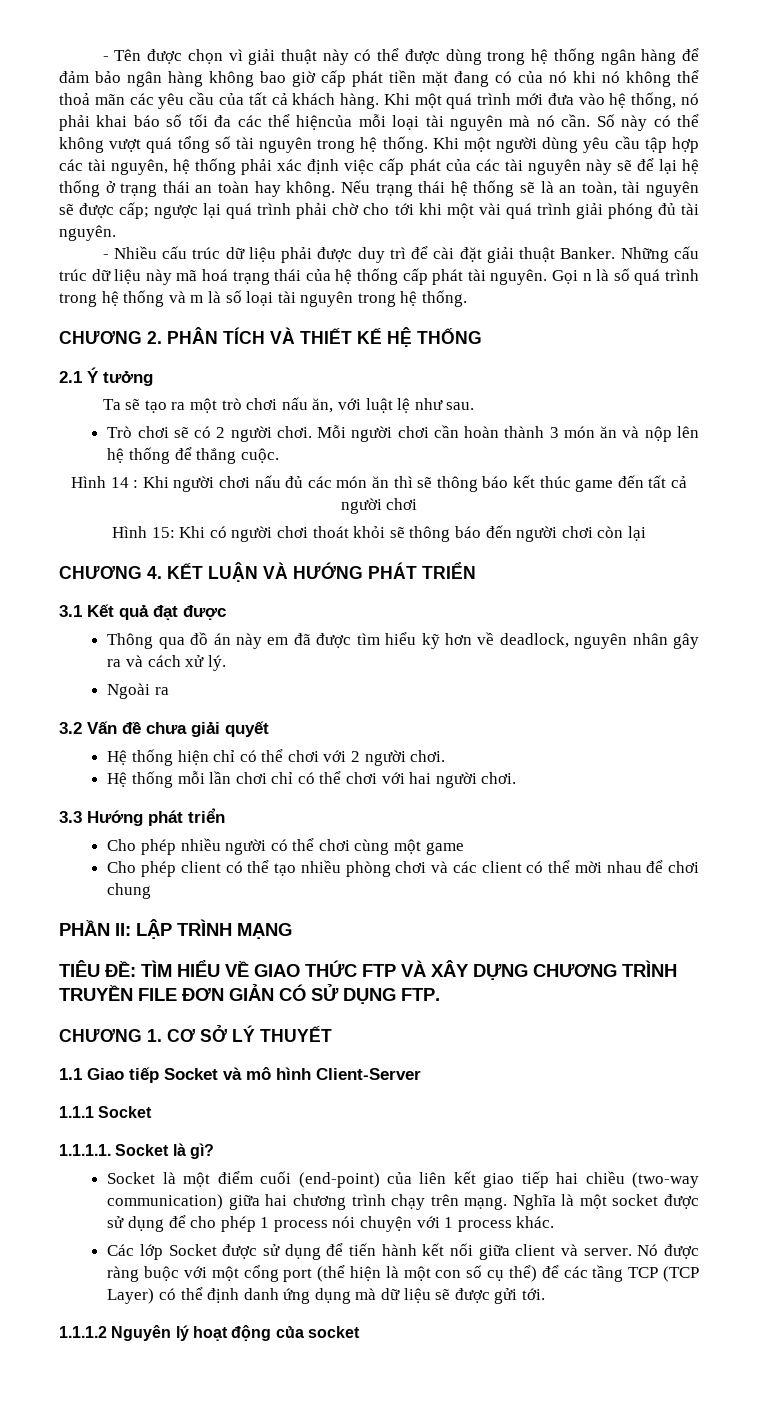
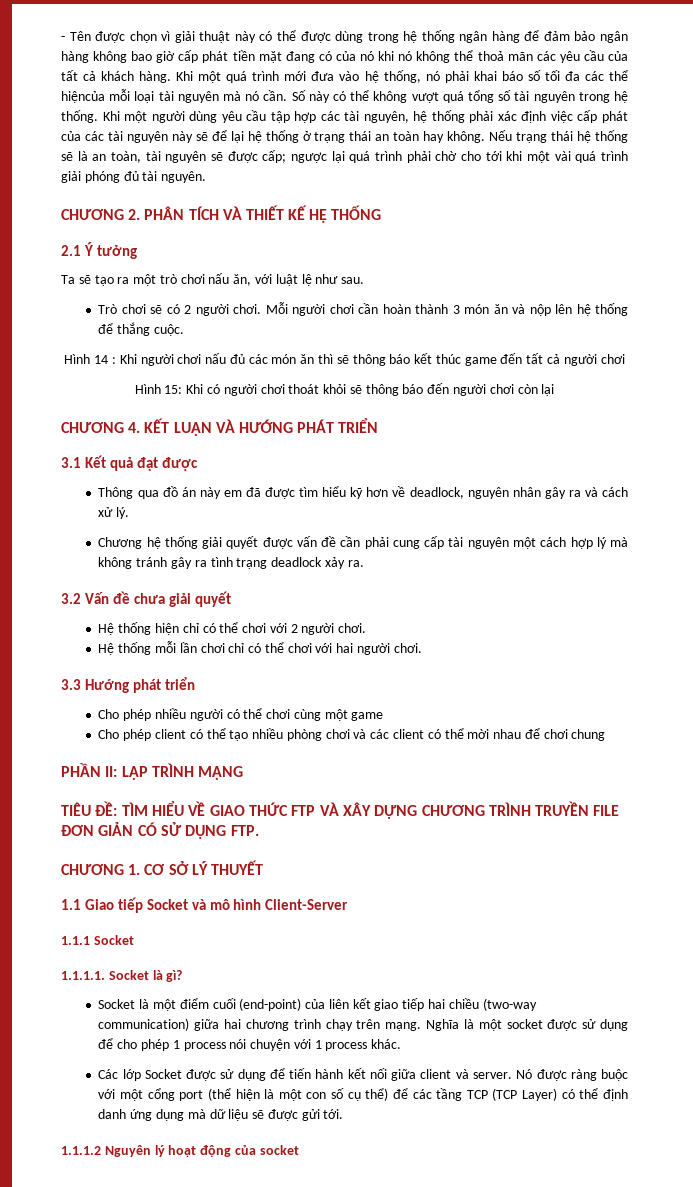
[102,246,699,263] [59,268,700,285] [59,290,468,307] // - Nhiều cấu trúc dữ liệu phải được duy trì để cài đặt giải thuật Banker. Những cấu trúc dữ liệu này mã hoá trạng thái của hệ thống cấp phát tài nguyên. Gọi n là số quá trình trong hệ thống và m là số loại tài nguyên trong hệ thống. -> (207, 177) none
[107,683,169,699] Ngoài ra -> [98,536,629,549] [98,557,364,569] Chương hệ thống giải quyết được vấn đề cần phải cung cấp tài nguyên một cách hợp lý mà không tránh gây ra tình trạng deadlock xảy ra.

